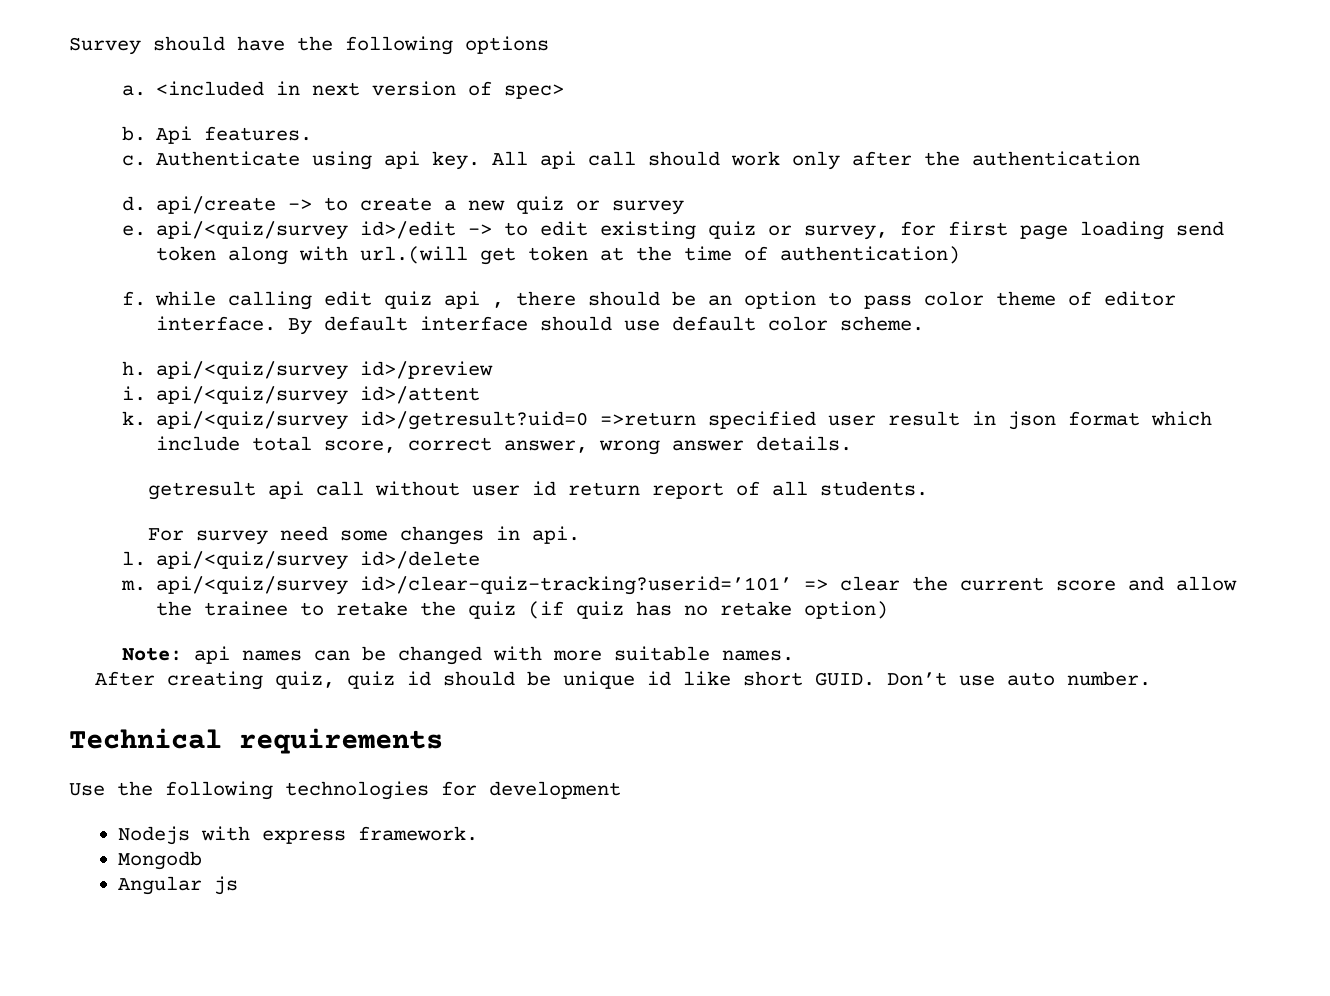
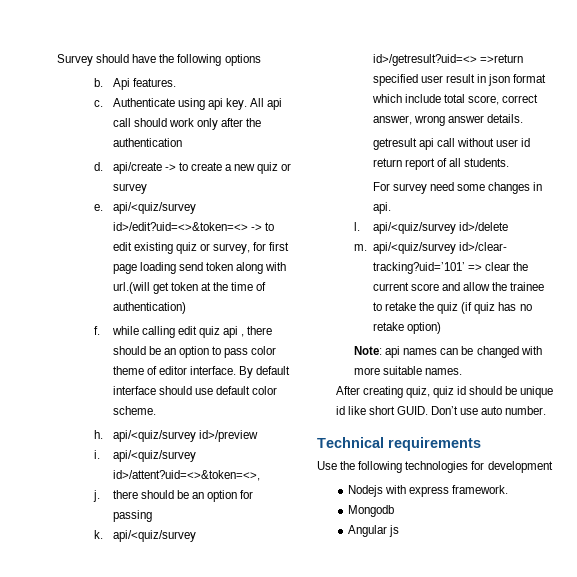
[121,81,565,99] // a. <included in next version of spec> -> (261, 60) none
[360,221,457,239] id>/edit -> [112,222,248,231] id>/edit?uid=<>&token=<>
[360,386,481,404] id>/attent -> [112,470,260,481] [93,490,254,502] [112,510,152,522] id>/attent?uid=<>&token=<>, // j. there should be an option for passing
[360,411,589,430] id>/getresult?uid=0 -> [372,54,477,66] id>/getresult?uid=<>
[360,576,793,595] id>/clear-quiz-tracking?userid=’101’ -> [458,242,507,251] [372,262,465,274] id>/clear- tracking?uid=’101’

